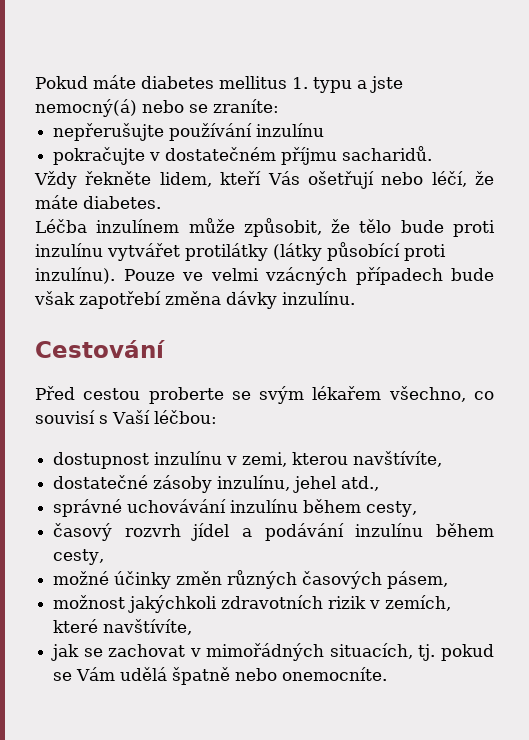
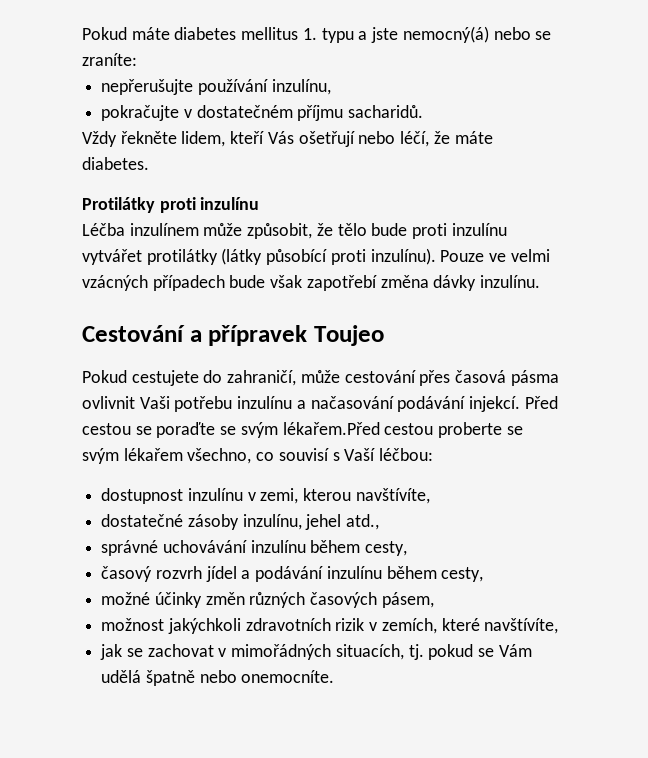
[256,123,325,137] inzulínu -> [271,79,331,95] inzulínu,
(161, 202) none -> [82,197,260,213] // Protilátky proti inzulínu
[35,386,75,400] // Před -> [189,325,384,346] [82,370,559,386] [82,396,558,412] [82,422,380,438] a přípravek Toujeo // Pokud cestujete do zahraničí, může cestování přes časová pásma ovlivnit Vaši potřebu inzulínu a načasování podávání injekcí. Před cestou se poraďte se svým lékařem.Před

